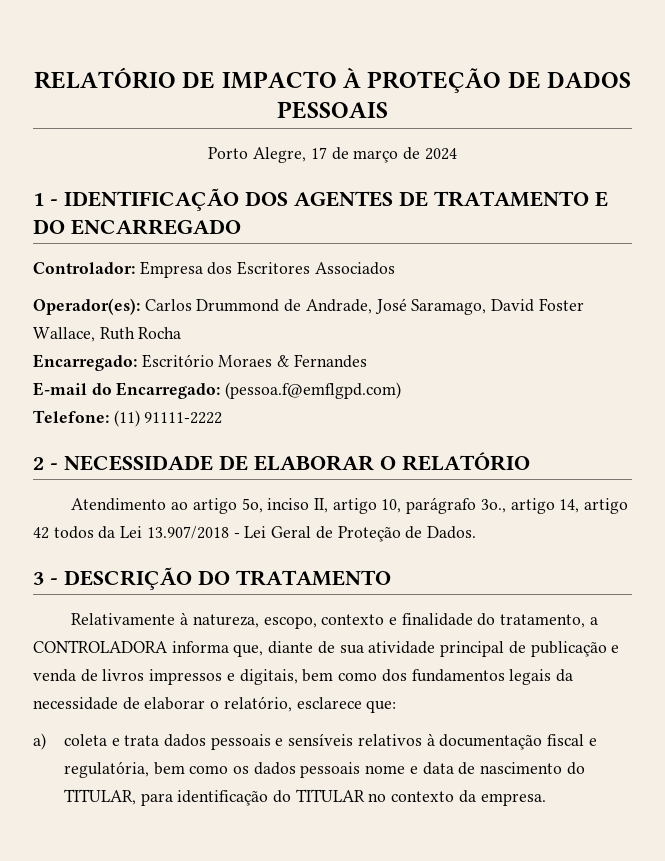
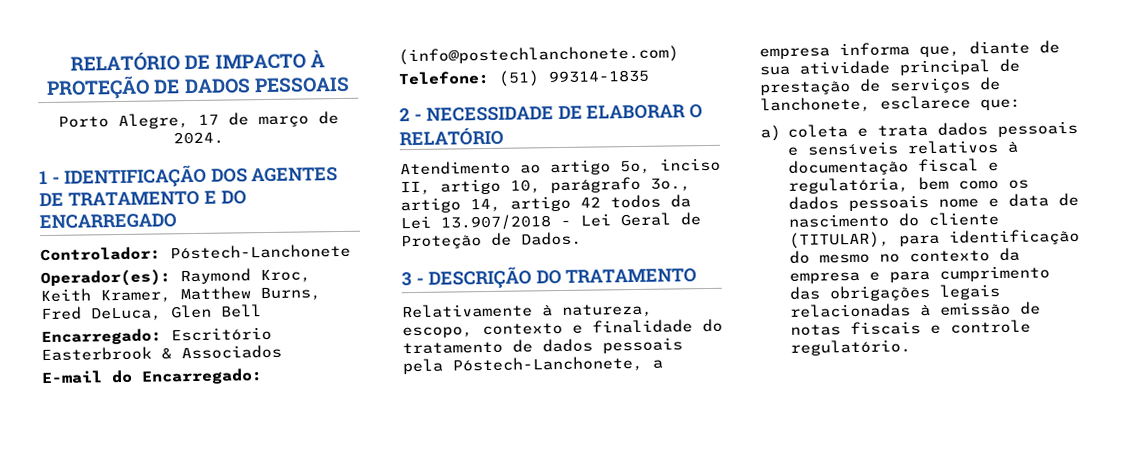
[424,148,457,160] 2024 -> [173,131,224,145] 2024.
[139,261,395,278] [33,298,584,315] [33,327,182,342] Empresa dos Escritores Associados // Operador(es): Carlos Drummond de Andrade, José Saramago, David Foster Wallace, Ruth Rocha -> [170,243,351,260] [40,268,311,288] [40,286,321,304] [41,304,262,322] Póstech-Lanchonete // Operador(es): Raymond Kroc, Keith Kramer, Matthew Burns, Fred DeLuca, Glen Bell
[218,354,367,368] Moraes & Fernandes -> [41,344,282,362] Easterbrook & Associados
[225,382,402,399] (pessoa.f@emflgpd.com) -> [398,45,679,66] (info@postechlanchonete.com)
[113,410,223,427] (11) 91111-2222 -> [498,69,650,87] (51) 99314-1835
[500,614,598,628] [33,640,168,653] tratamento, a CONTROLADORA -> [402,337,683,355] [402,355,663,375] [759,47,830,60] tratamento de dados pessoais pela Póstech-Lanchonete, a empresa
[530,641,620,657] [33,669,573,685] [33,696,292,712] publicação e venda de livros impressos e digitais, bem como dos fundamentos legais da necessidade de elaborar o relatório, -> [760,77,1001,96] [760,96,871,114] prestação de serviços de lanchonete,
[63,789,136,805] TITULAR, -> [928,212,1000,226] [789,231,891,249] cliente (TITULAR),
[295,789,365,802] TITULAR -> [819,253,871,264] mesmo
[480,793,546,806] empresa. -> [789,265,1051,284] [789,284,1001,302] [790,301,1042,318] [790,319,1032,336] [790,339,912,356] empresa e para cumprimento das obrigações legais relacionadas à emissão de notas fiscais e controle regulatório.

